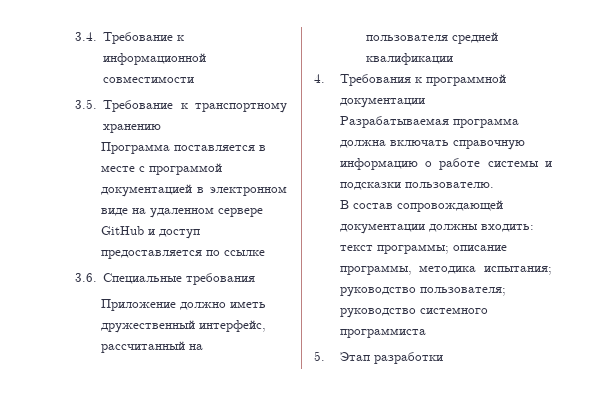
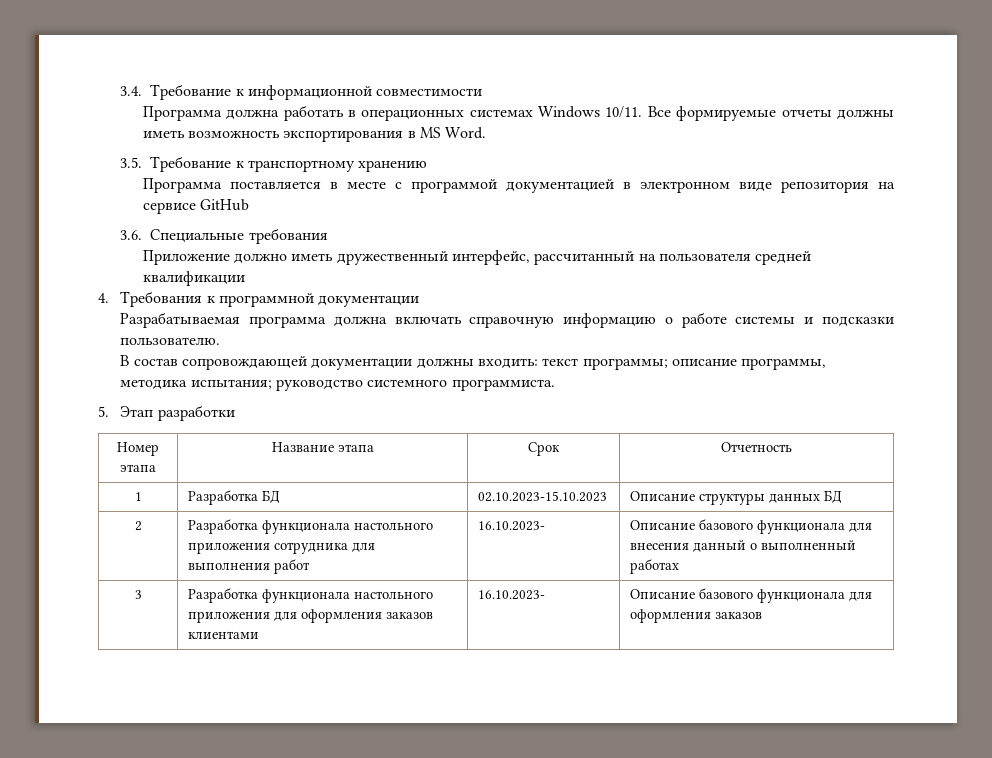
(195, 79) none -> [142,105,894,121] [142,127,487,142] // Программа должна работать в операционных системах Windows 10/11. Все формируемые отчеты должны иметь возможность экспортирования в MS Word.
[131,207,263,218] [100,226,200,239] [100,250,265,259] на удаленном сервере GitHub и доступ предоставляется по ссылке -> [780,181,895,193] [142,199,250,214] репозитория на сервисе GitHub
[419,287,506,296] [339,307,488,318] [339,328,426,338] пользователя; руководство системного программиста -> [367,379,555,391] системного программиста.
(443, 358) none -> [117,442,159,456] [120,464,156,472] [271,442,374,452] [528,442,560,456] [721,442,792,452] [134,492,142,501] [187,490,280,505] [477,491,607,502] [629,490,842,505] [134,521,142,531] [187,519,433,534] [187,542,375,554] [187,559,310,574] [477,521,545,531] [629,519,872,534] [629,540,856,552] [629,559,679,574] [134,590,142,599] [187,588,433,603] [187,609,433,623] [187,631,259,639] [477,590,545,600] [629,588,872,603] [629,609,762,623] // Номер этапа | Название этапа | Срок | Отчетность // 1 | Разработка БД | 02.10.2023-15.10.2023 | Описание структуры данных БД // 2 | Разработка функционала настольного приложения сотрудника для выполнения работ | 16.10.2023- | Описание базового функционала для внесения данный о выполненный работах // 3 | Разработка функционала настольного приложения для оформления заказов клиентами | 16.10.2023- | Описание базового функционала для оформления заказов

